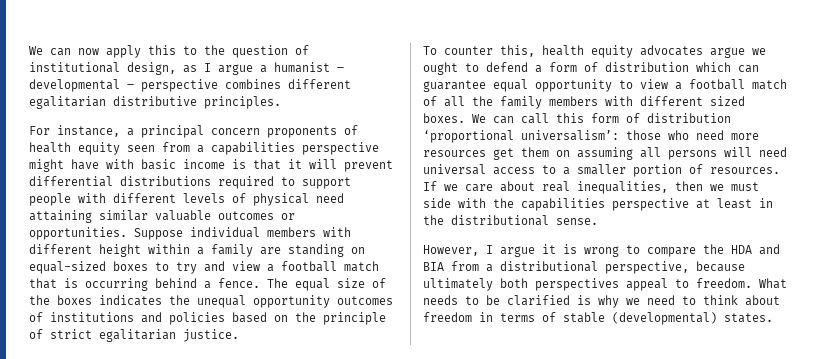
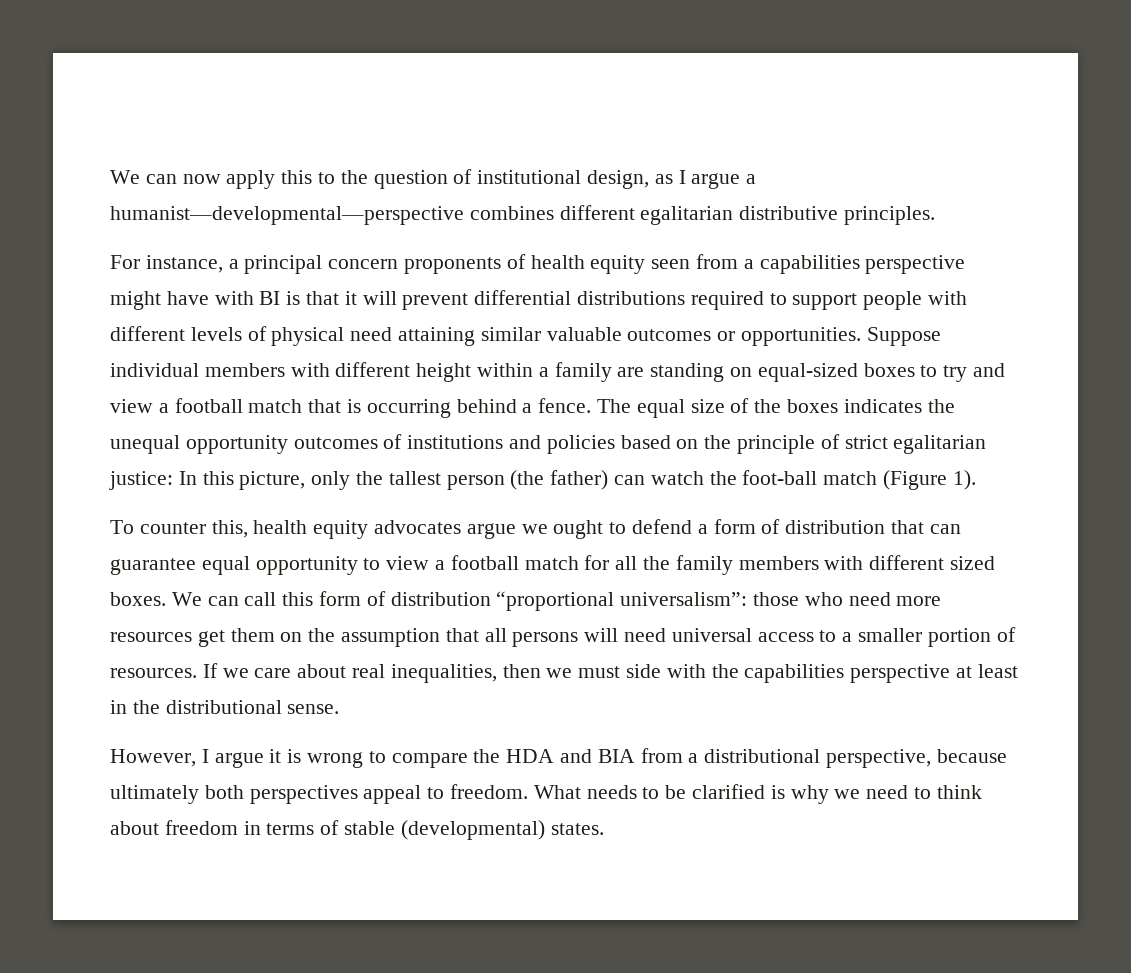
[274,62,344,73] [29,79,218,92] humanist – developmental – perspective -> [110,206,464,225] humanist—developmental—perspective
[141,159,225,170] basic income -> [259,291,281,305] BI
[183,329,239,342] justice. -> [109,470,976,490] justice: In this picture, only the tallest person (the father) can watch the foot-ball match (Figure 1).
[696,62,731,72] which -> [891,520,925,534] that
[423,96,437,106] of -> [584,555,610,570] for
[423,130,619,143] ‘proportional universalism’: -> [496,591,748,611] “proportional universalism”:
[577,147,633,160] assuming -> [308,628,479,647] the assumption that

